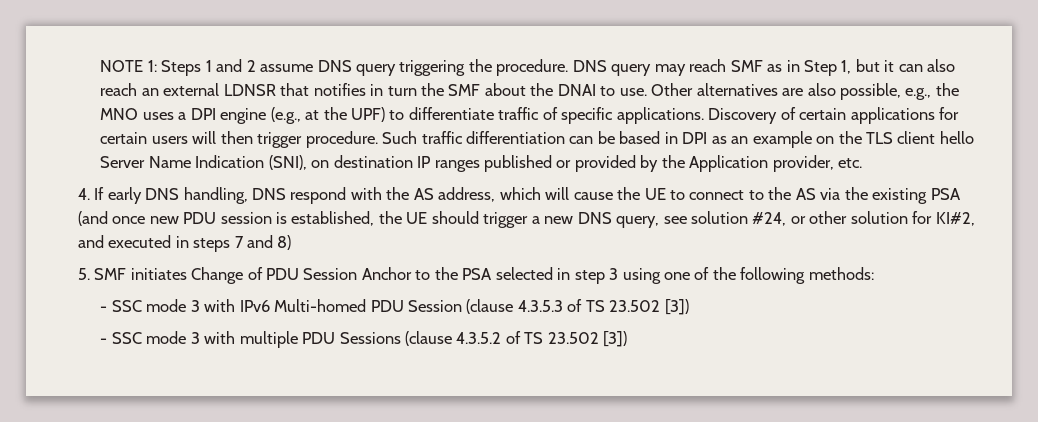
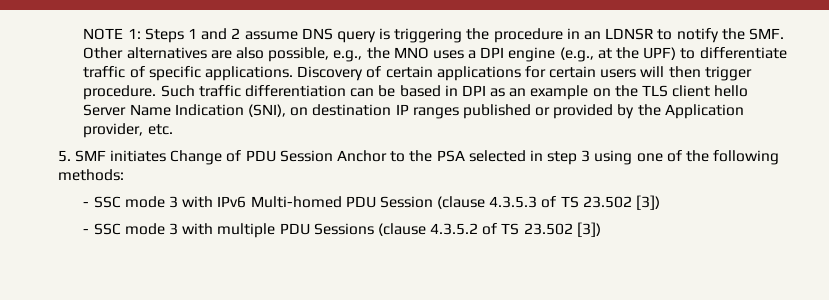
(397, 70) none -> [379,28,391,40] is
[496,59,956,76] [100,83,647,96] procedure. DNS query may reach SMF as in Step 1, but it can also reach an external LDNSR that notifies in turn the SMF about the DNAI to use. -> [493,28,784,43] procedure in an LDNSR to notify the SMF.
[77,187,961,204] [77,211,975,228] [77,235,292,252] // 4. If early DNS handling, DNS respond with the AS address, which will cause the UE to connect to the AS via the existing PSA (and once new PDU session is established, the UE should trigger a new DNS query, see solution #24, or other solution for KI#2, and executed in steps 7 and 8) -> (173, 129) none

